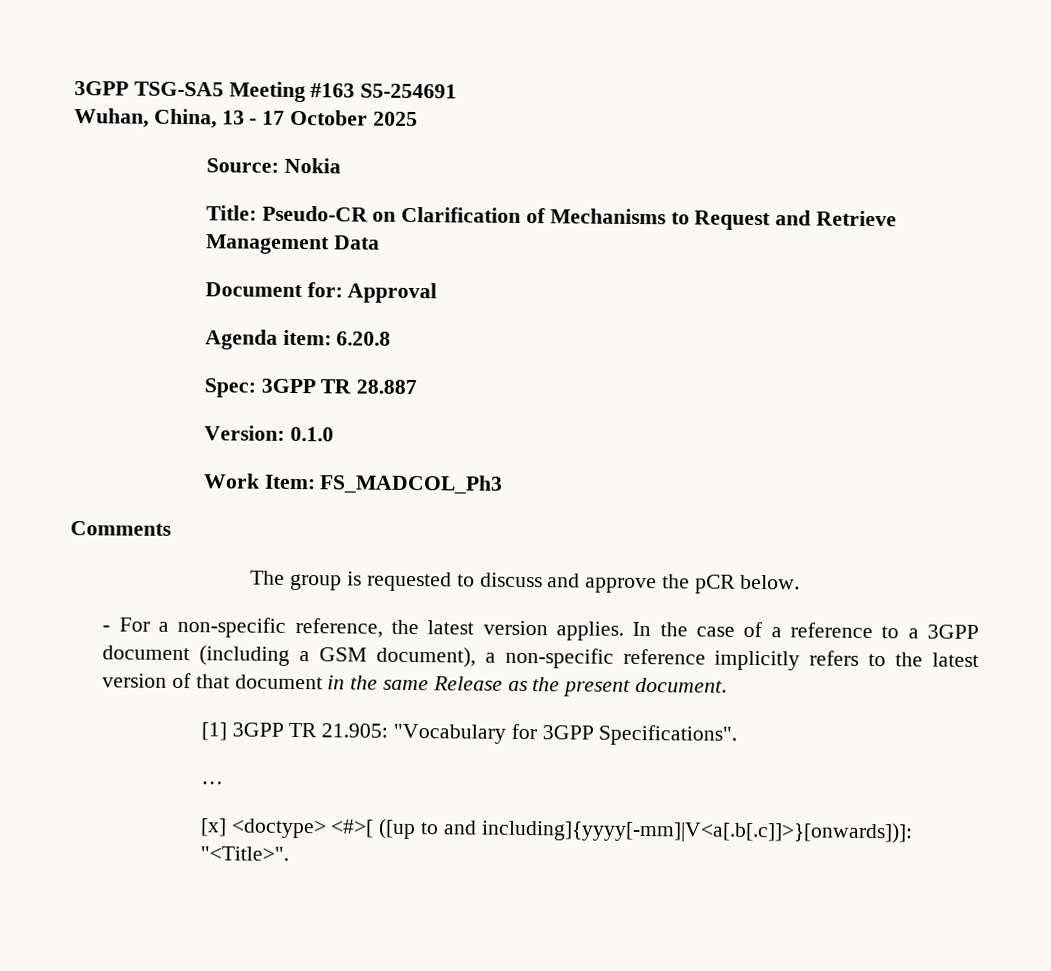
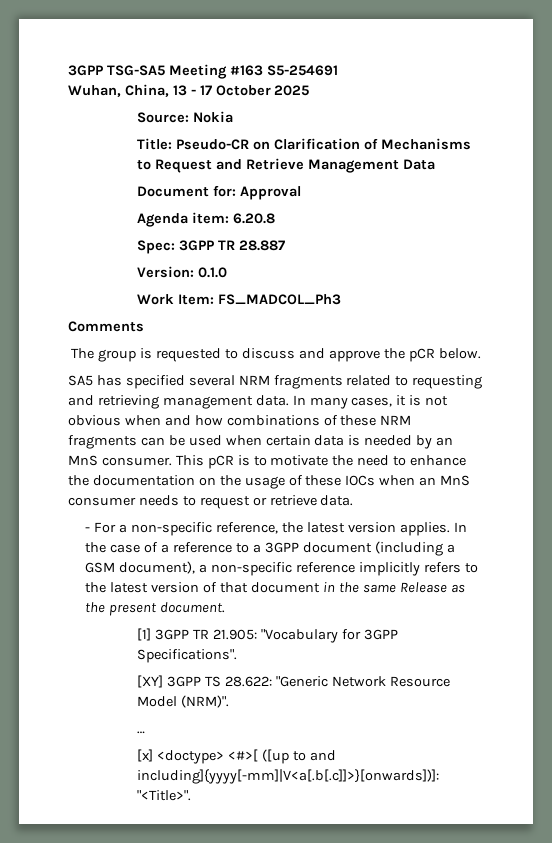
(800, 582) none -> [68,375,483,389] [68,395,449,409] [68,415,412,426] [68,435,454,449] [68,455,467,469] [68,475,471,489] [68,495,354,509] // SA5 has specified several NRM fragments related to requesting and retrieving management data. In many cases, it is not obvious when and how combinations of these NRM fragments can be used when certain data is needed by an MnS consumer. This pCR is to motivate the need to enhance the documentation on the usage of these IOCs when an MnS consumer needs to request or retrieve data.
(738, 735) none -> [137,675,450,688] [137,695,230,708] // [XY] 3GPP TS 28.622: "Generic Network Resource Model (NRM)".

